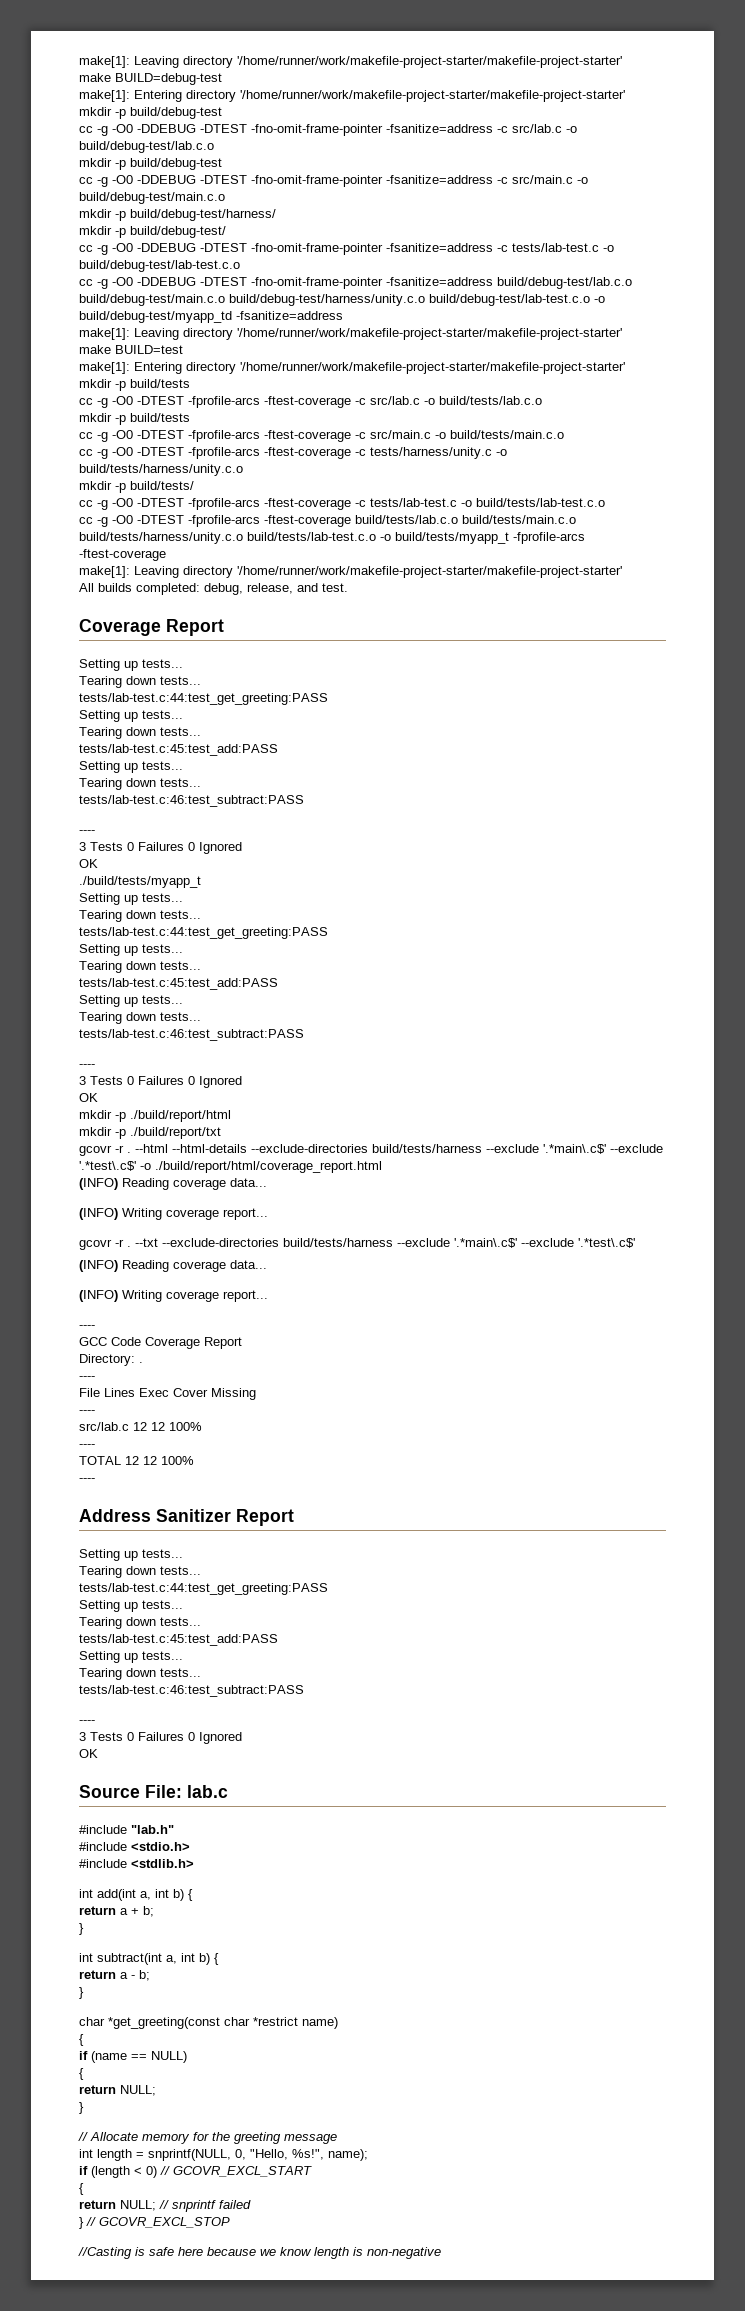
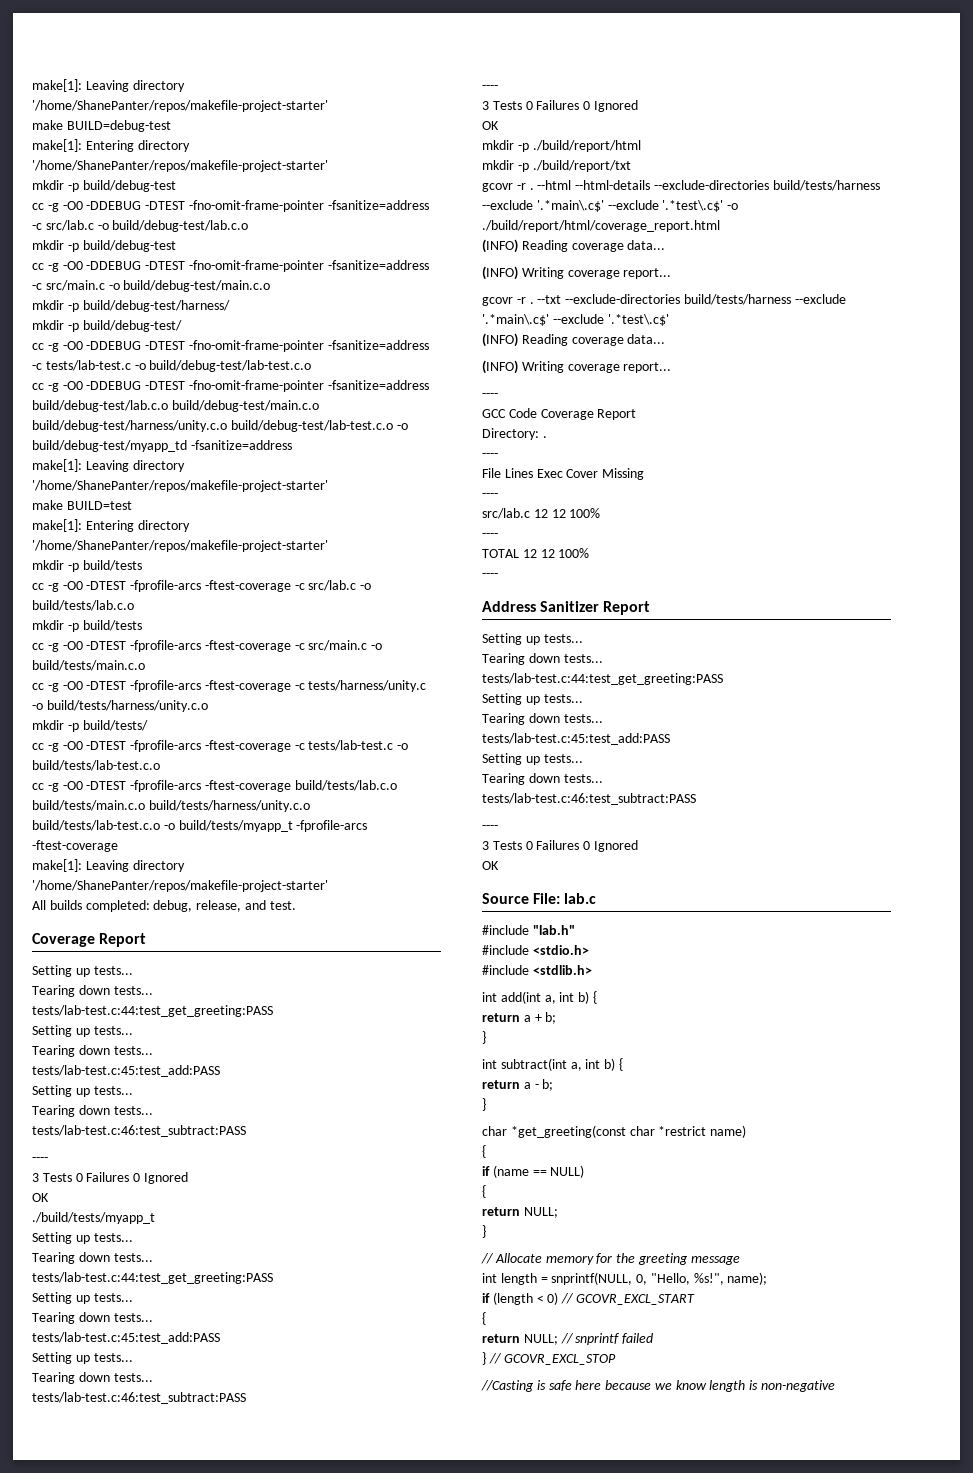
[79,56,622,68] make[1]: Leaving directory '/home/runner/work/makefile-project-starter/makefile-project-starter' -> [32,79,185,92] [32,100,328,112] make[1]: Leaving directory '/home/ShanePanter/repos/makefile-project-starter'
[240,90,625,102] '/home/runner/work/makefile-project-starter/makefile-project-starter' -> [32,160,328,172] '/home/ShanePanter/repos/makefile-project-starter'
[237,328,622,340] '/home/runner/work/makefile-project-starter/makefile-project-starter' -> [32,480,328,492] '/home/ShanePanter/repos/makefile-project-starter'
[240,362,625,374] '/home/runner/work/makefile-project-starter/makefile-project-starter' -> [32,540,328,552] '/home/ShanePanter/repos/makefile-project-starter'
[237,566,622,578] '/home/runner/work/makefile-project-starter/makefile-project-starter' -> [32,880,328,892] '/home/ShanePanter/repos/makefile-project-starter'

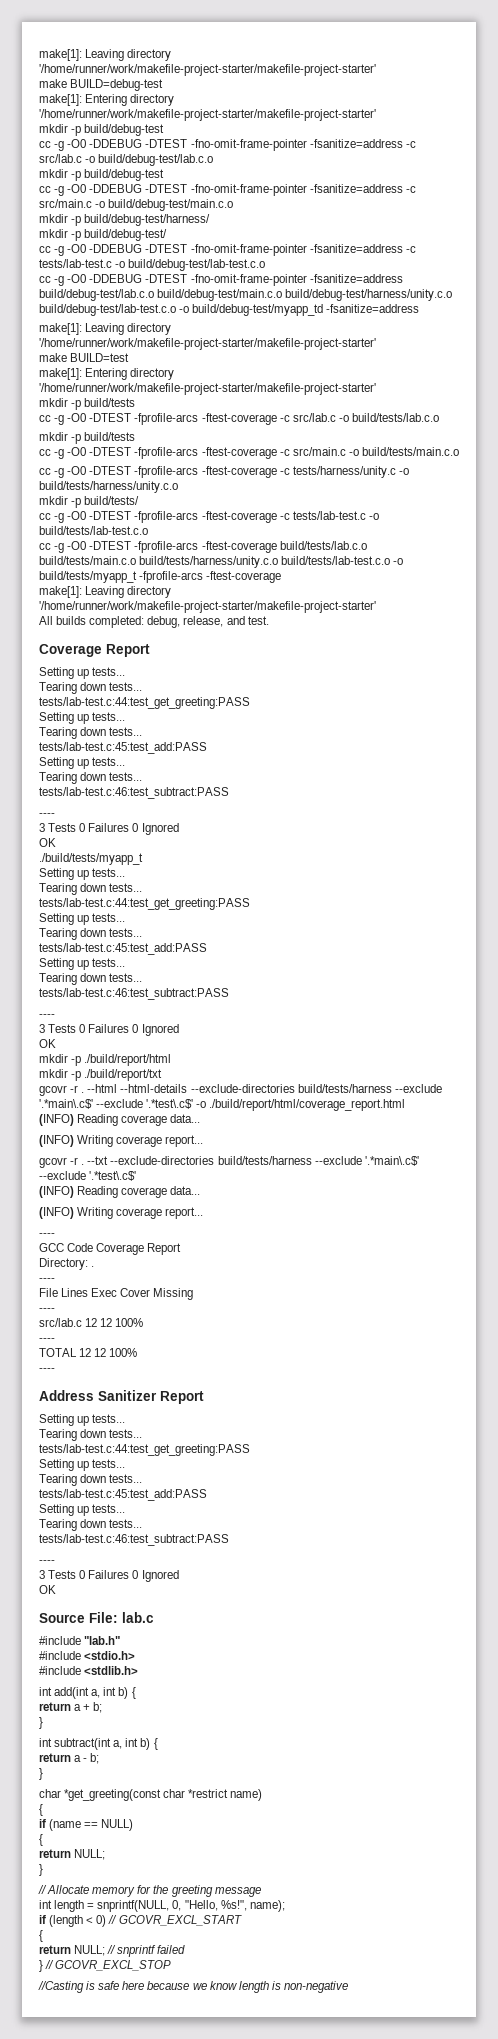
[32,79,185,92] [32,100,328,112] make[1]: Leaving directory '/home/ShanePanter/repos/makefile-project-starter' -> [39,49,172,61] [39,64,376,76] make[1]: Leaving directory '/home/runner/work/makefile-project-starter/makefile-project-starter'
[32,160,328,172] '/home/ShanePanter/repos/makefile-project-starter' -> [39,109,376,121] '/home/runner/work/makefile-project-starter/makefile-project-starter'
[32,480,328,492] '/home/ShanePanter/repos/makefile-project-starter' -> [39,338,376,350] '/home/runner/work/makefile-project-starter/makefile-project-starter'
[32,540,328,552] '/home/ShanePanter/repos/makefile-project-starter' -> [39,383,376,395] '/home/runner/work/makefile-project-starter/makefile-project-starter'
[32,880,328,892] '/home/ShanePanter/repos/makefile-project-starter' -> [39,601,376,613] '/home/runner/work/makefile-project-starter/makefile-project-starter'

